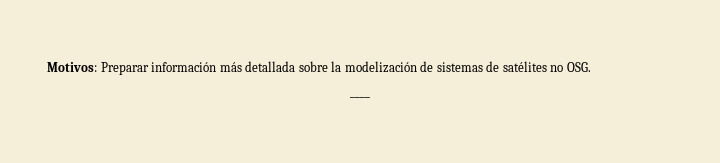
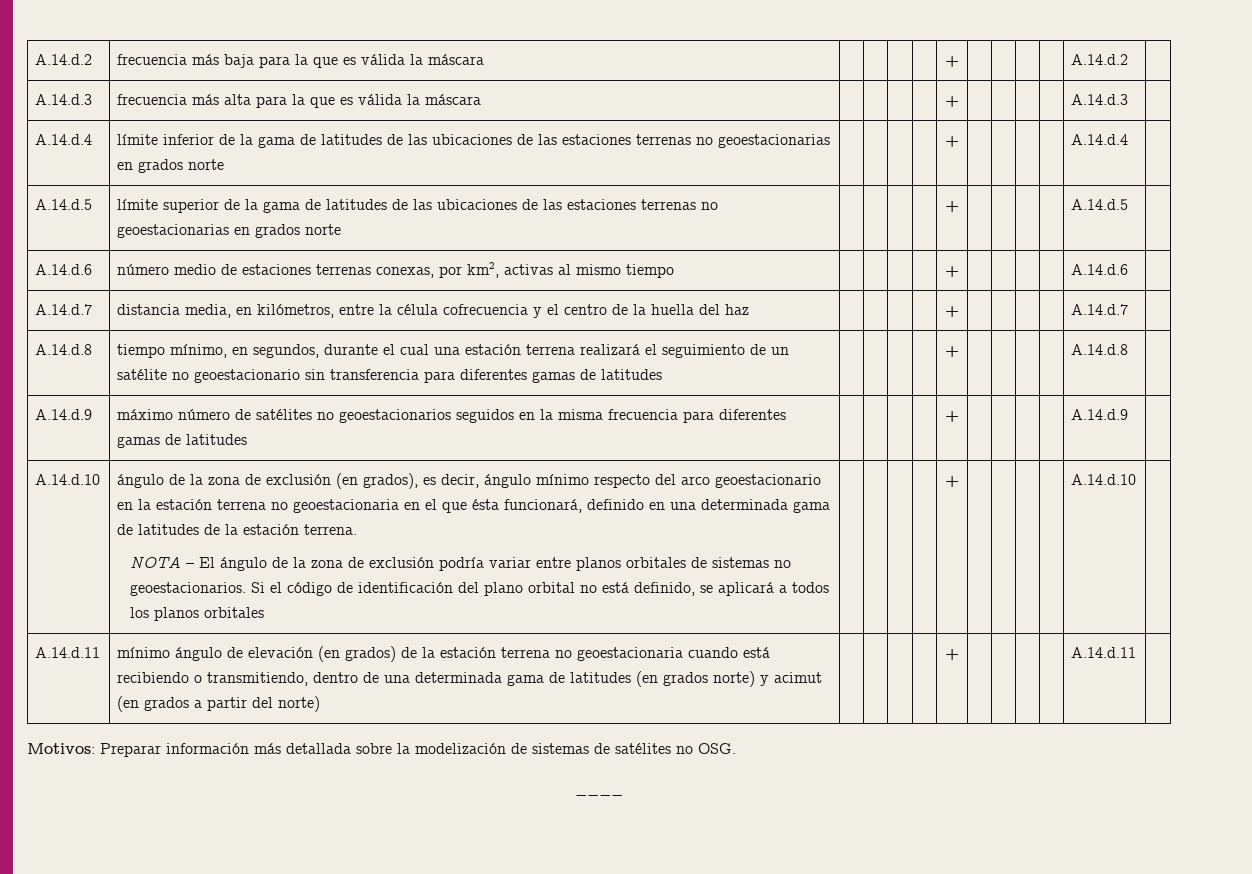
(47, 67) none -> [35,54,93,65] [117,54,485,68] [945,56,959,67] [1071,54,1129,65] [35,94,93,105] [117,94,482,108] [945,96,959,107] [1071,94,1129,105] [35,134,93,145] [117,134,831,148] [117,159,225,173] [945,136,959,147] [1071,134,1129,145] [35,199,93,210] [117,199,719,213] [117,224,342,238] [945,201,959,212] [1071,199,1129,210] [35,264,93,275] [117,262,675,278] [945,266,959,277] [1071,264,1129,275] [35,304,93,315] [117,304,750,318] [945,306,959,317] [1071,304,1129,315] [35,344,93,355] [117,344,790,358] [117,369,663,383] [945,346,959,357] [1071,344,1129,355] [35,409,93,420] [117,409,787,423] [117,434,248,448] [945,411,959,422] [1071,409,1129,420] [35,474,101,485] [117,473,822,489] [117,499,831,513] [117,524,358,535] [129,556,791,571] [129,582,829,596] [129,607,264,621] [945,476,959,487] [1071,474,1137,485] [35,647,101,658] [117,646,771,662] [117,671,823,687] [117,696,321,712] [945,649,959,660] [1071,647,1137,658] A.14.d.2 | frecuencia más baja para la que es válida la máscara | | | | | + | | | | | A.14.d.2 | // A.14.d.3 | frecuencia más alta para la que es válida la máscara | | | | | + | | | | | A.14.d.3 | // A.14.d.4 | límite inferior de la gama de latitudes de las ubicaciones de las estaciones terrenas no geoestacionarias en grados norte | | | | | + | | | | | A.14.d.4 | // A.14.d.5 | límite superior de la gama de latitudes de las ubicaciones de las estaciones terrenas no geoestacionarias en grados norte | | | | | + | | | | | A.14.d.5 | // A.14.d.6 | número medio de estaciones terrenas conexas, por km2, activas al mismo tiempo | | | | | + | | | | | A.14.d.6 | // A.14.d.7 | distancia media, en kilómetros, entre la célula cofrecuencia y el centro de la huella del haz | | | | | + | | | | | A.14.d.7 | // A.14.d.8 | tiempo mínimo, en segundos, durante el cual una estación terrena realizará el seguimiento de un satélite no geoestacionario sin transferencia para diferentes gamas de latitudes | | | | | + | | | | | A.14.d.8 | // A.14.d.9 | máximo número de satélites no geoestacionarios seguidos en la misma frecuencia para diferentes gamas de latitudes | | | | | + | | | | | A.14.d.9 | // A.14.d.10 | ángulo de la zona de exclusión (en grados), es decir, ángulo mínimo respecto del arco geoestacionario en la estación terrena no geoestacionaria en el que ésta funcionará, definido en una determinada gama de latitudes de la estación terrena. // NOTA – El ángulo de la zona de exclusión podría variar entre planos orbitales de sistemas no geoestacionarios. Si el código de identificación del plano orbital no está definido, se aplicará a todos los planos orbitales | | | | | + | | | | | A.14.d.10 | // A.14.d.11 | mínimo ángulo de elevación (en grados) de la estación terrena no geoestacionaria cuando está recibiendo o transmitiendo, dentro de una determinada gama de latitudes (en grados norte) y acimut (en grados a partir del norte) | | | | | + | | | | | A.14.d.11 | //

